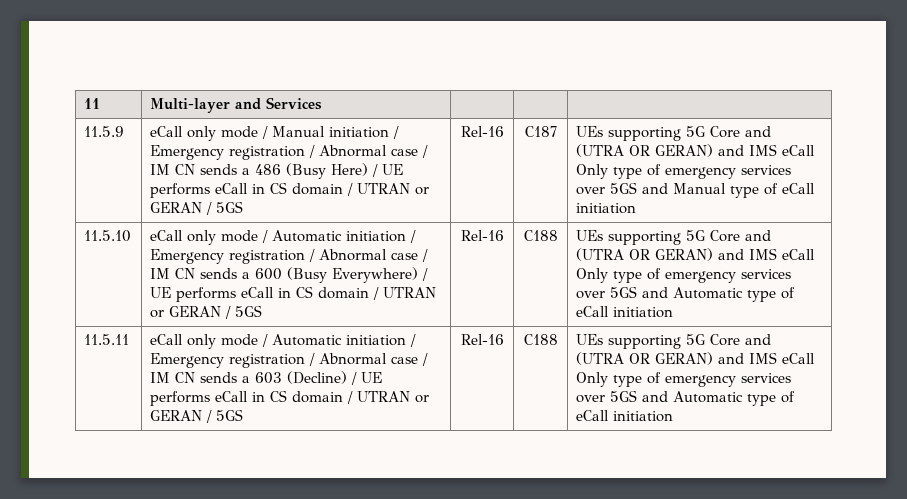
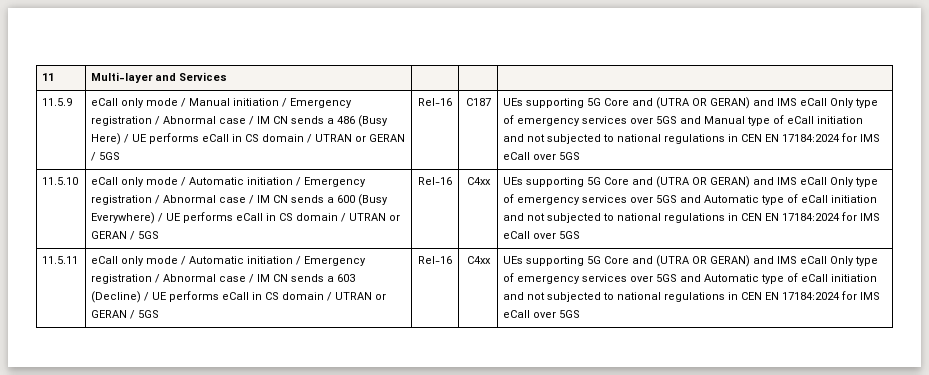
(637, 208) none -> [503,133,881,144] [503,152,581,160] and not subjected to national regulations in CEN EN 17184:2024 for IMS eCall over 5GS
[523,230,558,241] C188 -> [466,177,491,185] C4xx
(674, 312) none -> [503,212,881,223] [503,231,581,239] and not subjected to national regulations in CEN EN 17184:2024 for IMS eCall over 5GS
[523,334,558,345] C188 -> [466,256,491,264] C4xx
(674, 416) none -> [503,291,881,302] [503,310,581,318] and not subjected to national regulations in CEN EN 17184:2024 for IMS eCall over 5GS

